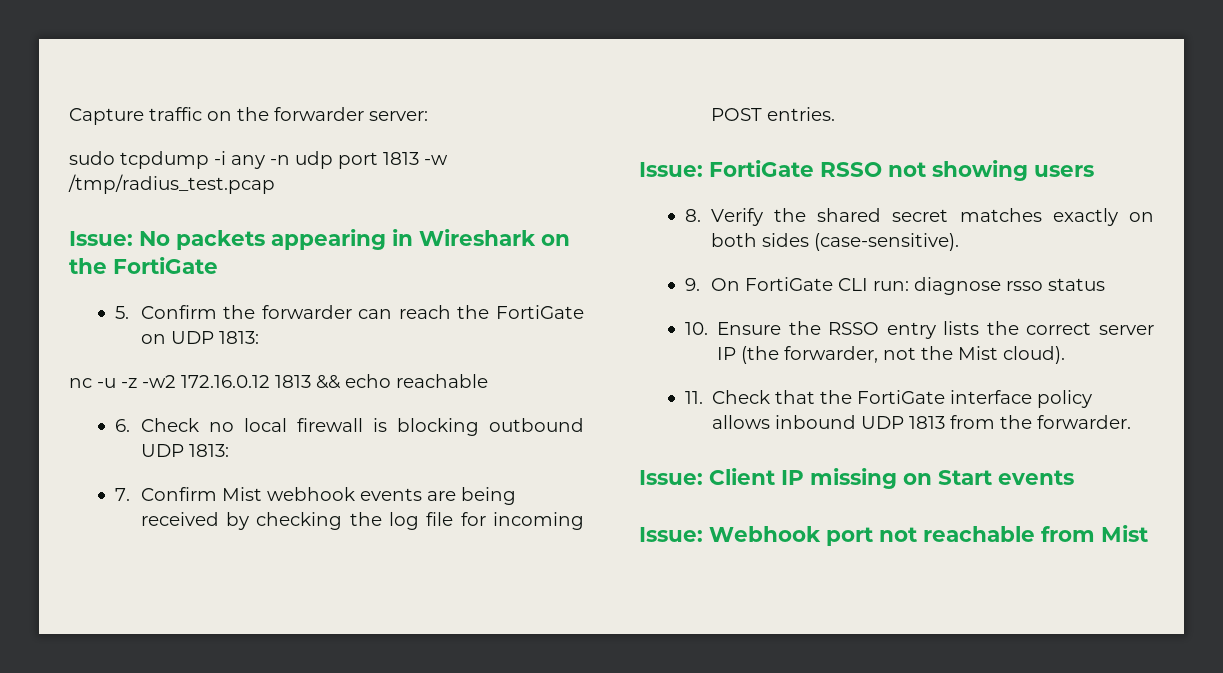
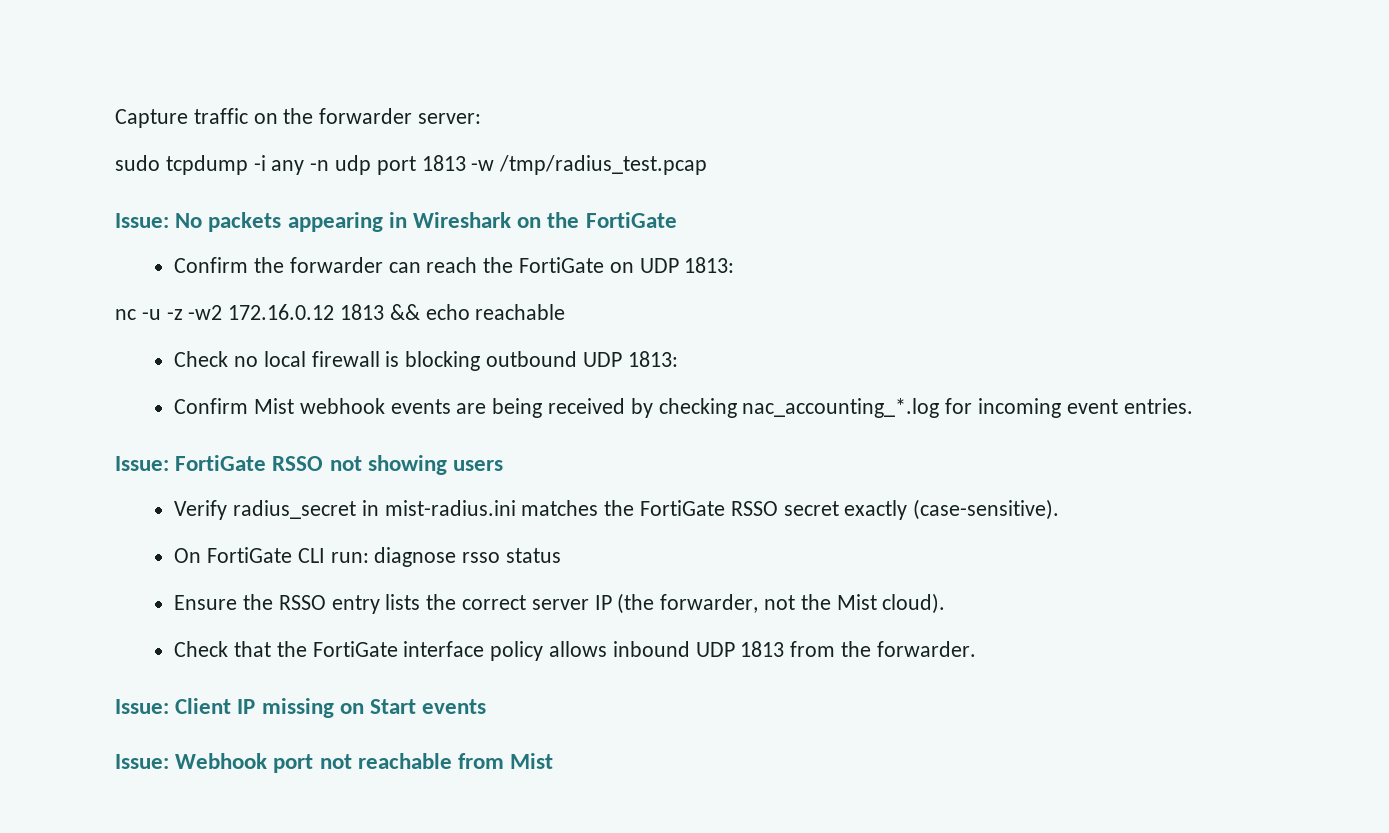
[115,306,130,319] 5. -> (677, 220) none
[115,419,131,432] 6. -> (566, 312) none
[115,488,131,501] 7. -> (678, 359) none
[349,512,454,530] the log file -> [742,398,940,418] nac_accounting_*.log
[710,108,762,121] POST -> [1066,399,1118,414] event
[685,208,1154,226] [710,233,809,247] 8. Verify the shared secret matches exactly on both sides -> [174,500,908,520] Verify radius_secret in mist-radius.ini matches the FortiGate RSSO secret exactly
[685,278,701,291] 9. -> (1060, 509) none
[685,322,709,335] 10. -> (562, 555) none
[685,391,704,404] 11. -> (946, 603) none

